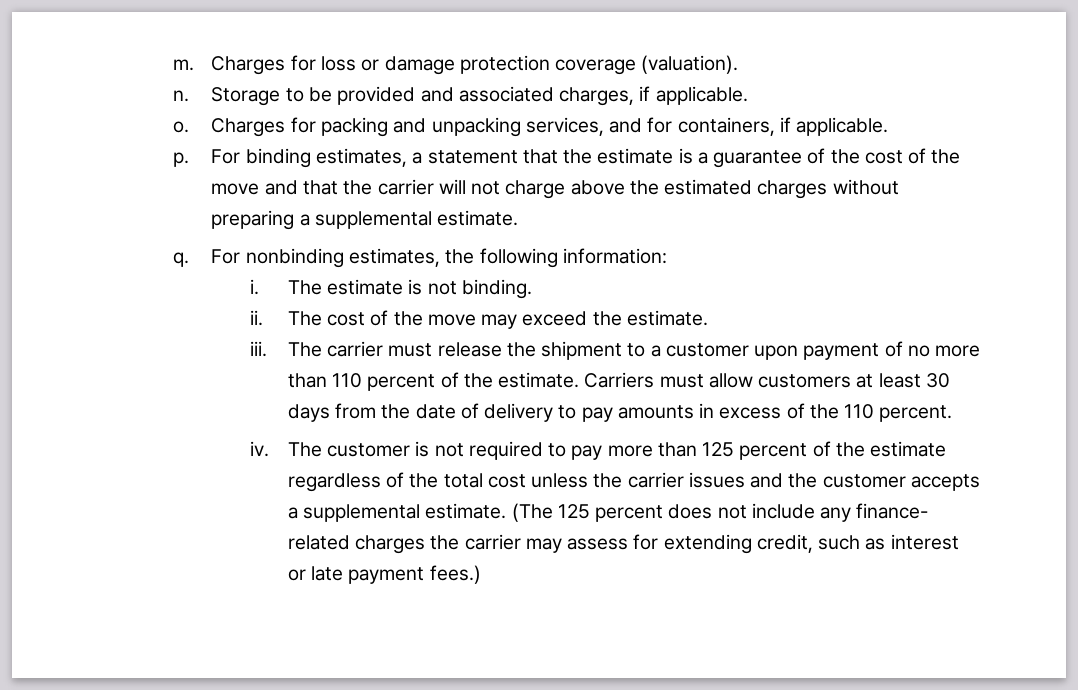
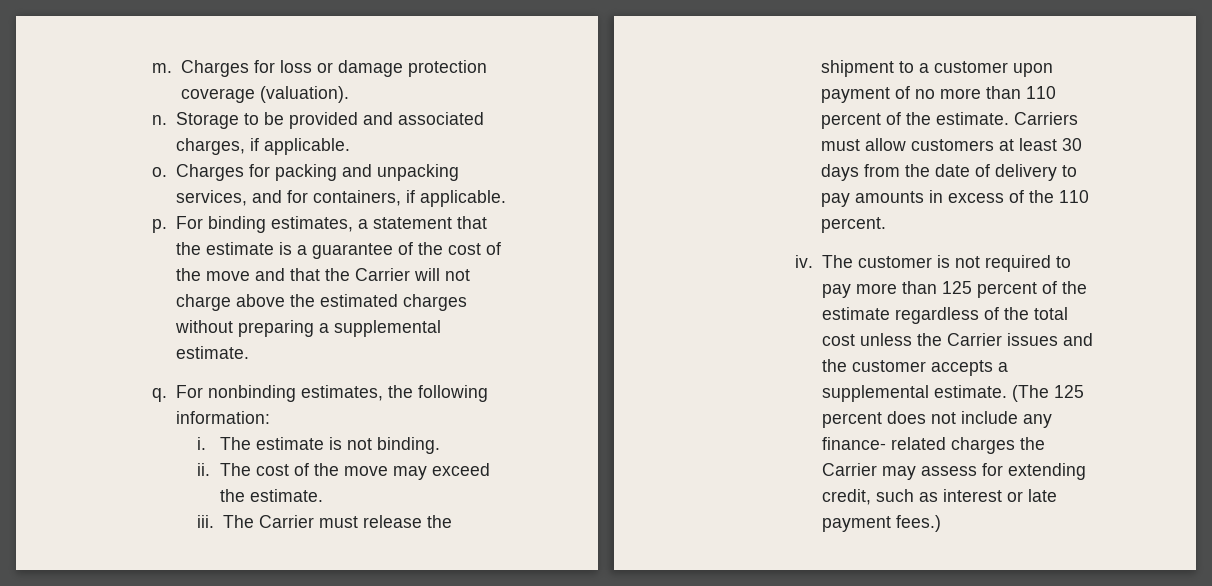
[377,179,434,195] carrier -> [354,268,410,281] Carrier
[327,341,384,357] carrier -> [259,515,315,528] Carrier
[627,472,684,488] carrier -> [947,333,1003,346] Carrier
[464,534,521,550] carrier -> [822,463,878,476] Carrier

